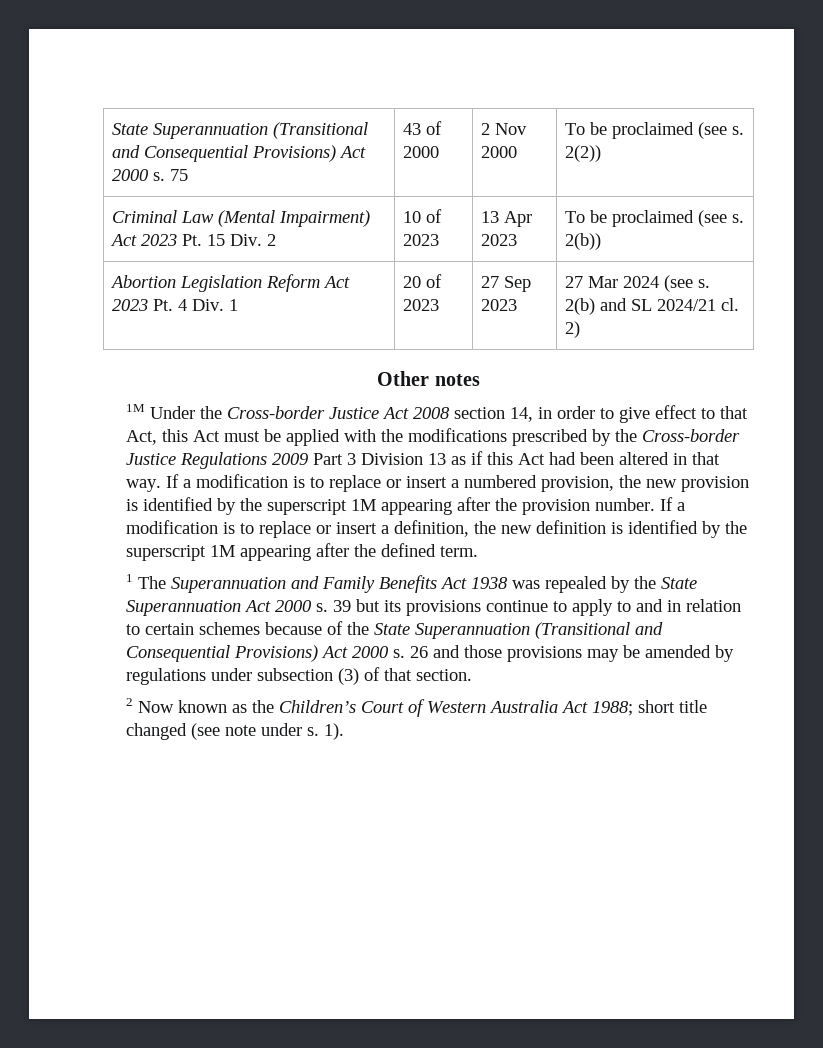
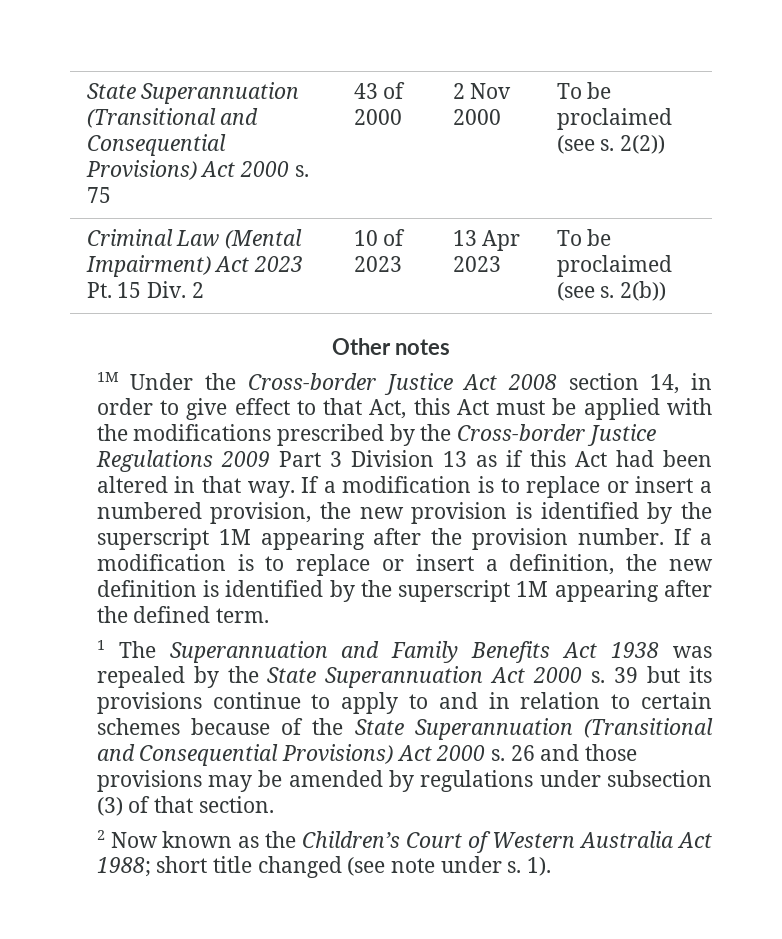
[110,274,351,292] [112,299,239,311] [403,274,443,288] [403,299,440,311] [481,276,532,292] [481,299,518,311] [565,275,711,292] [565,298,740,315] [565,321,581,338] // Abortion Legislation Reform Act 2023 Pt. 4 Div. 1 | 20 of 2023 | 27 Sep 2023 | 27 Mar 2024 (see s. 2(b) and SL 2024/21 cl. 2) -> (667, 291) none

